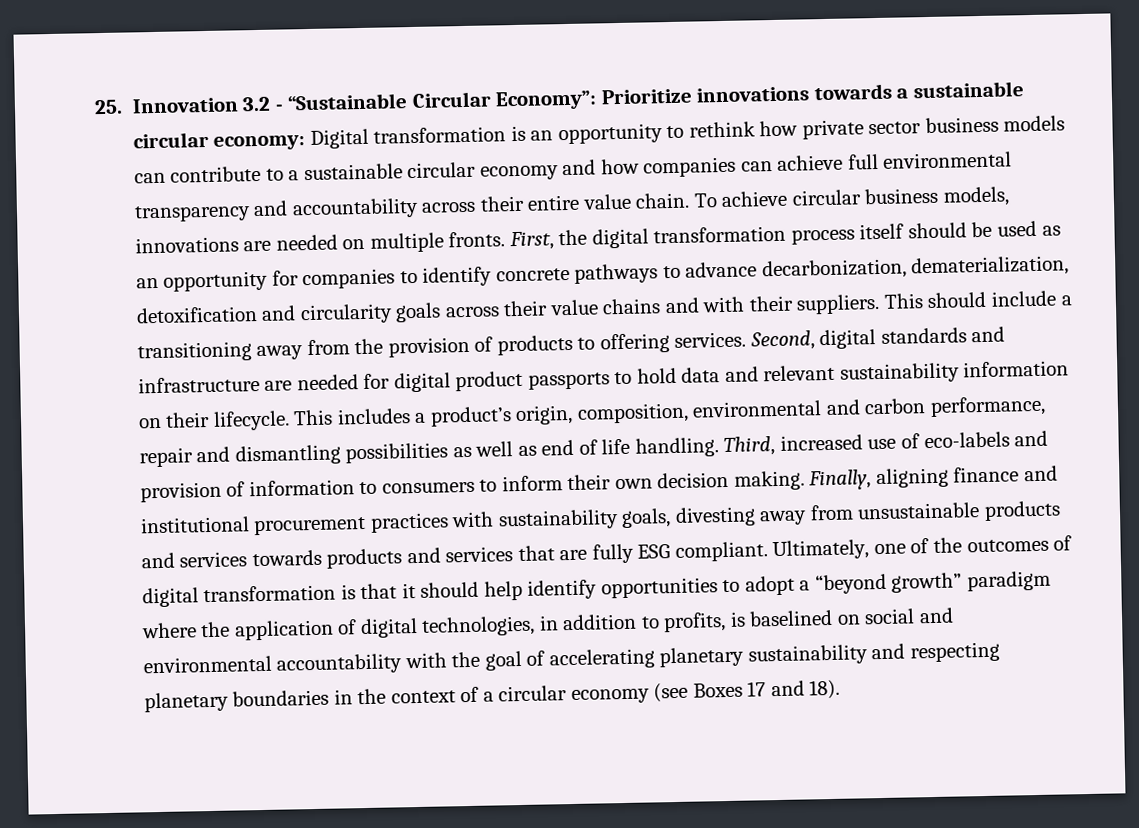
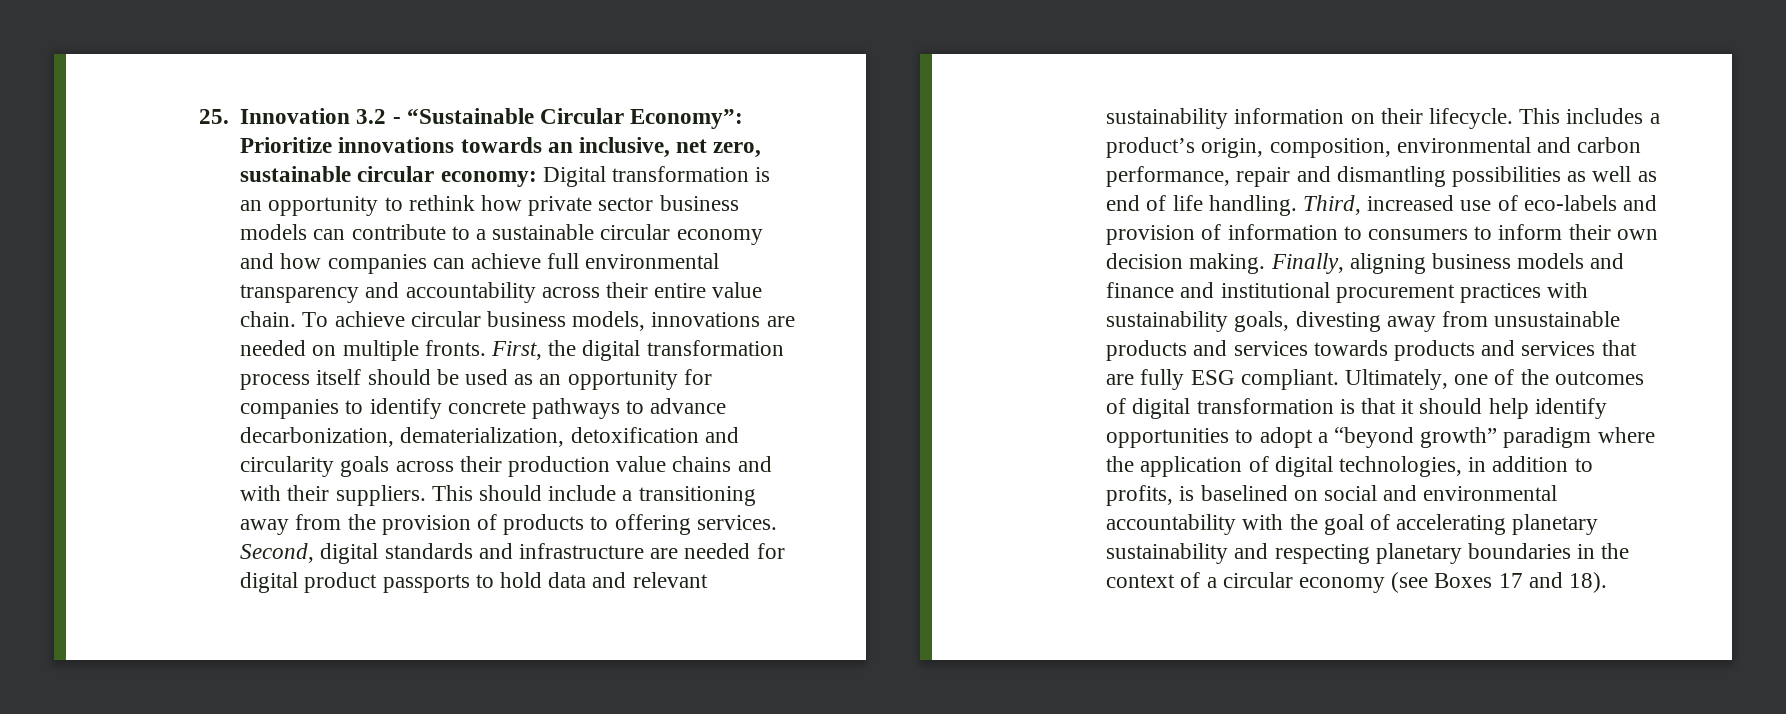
[896,88,909,99] a -> [547,137,762,158] an inclusive, net zero,
(549, 308) none -> [507,456,610,477] production
(949, 478) none -> [1431,253,1625,269] business models and

